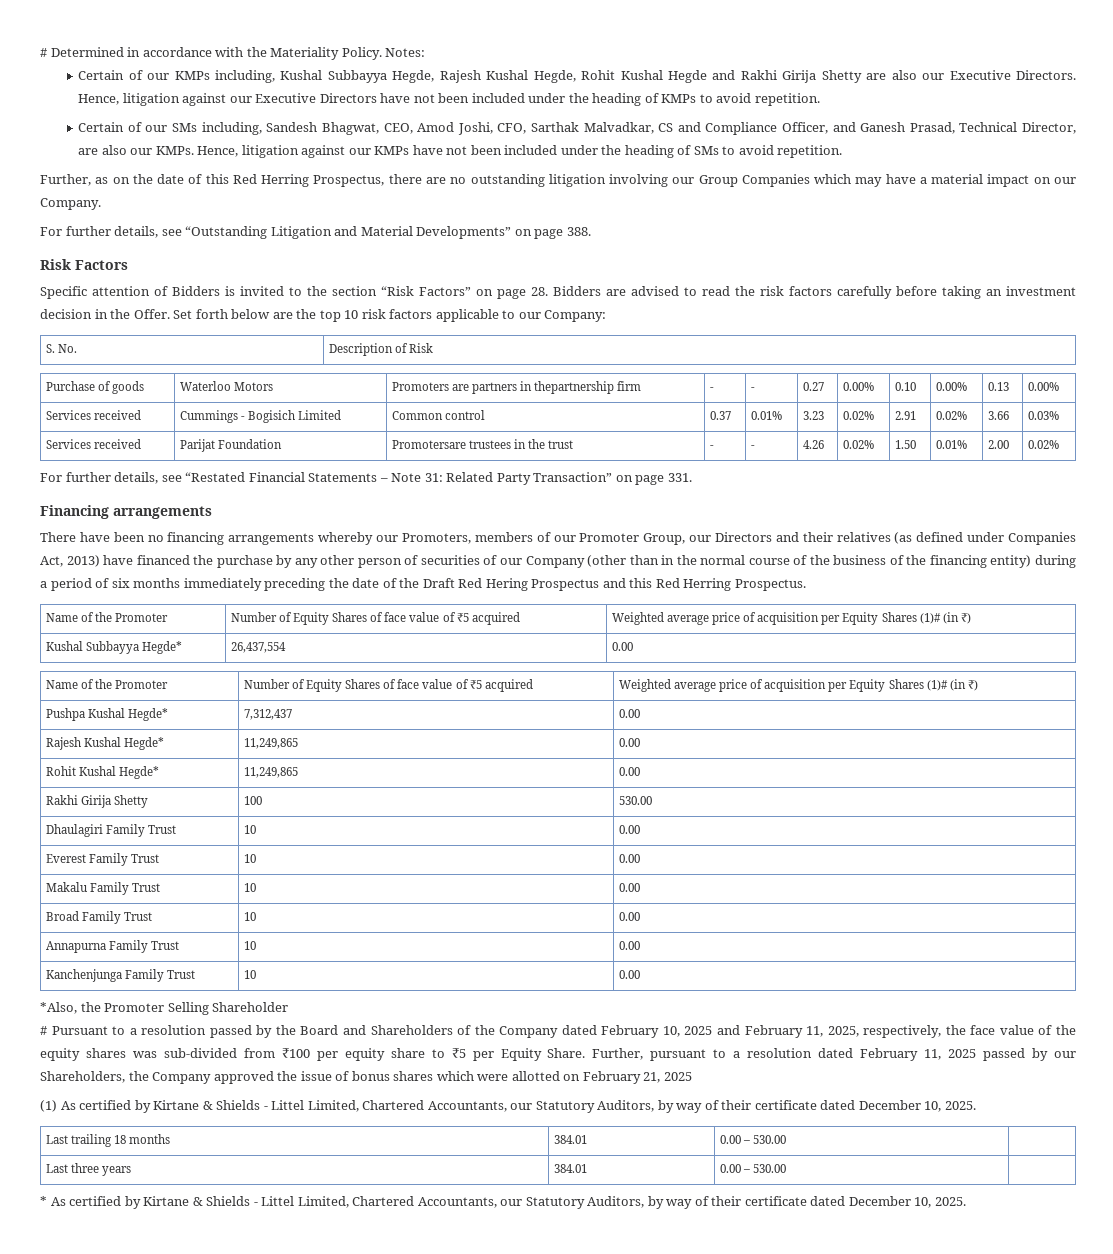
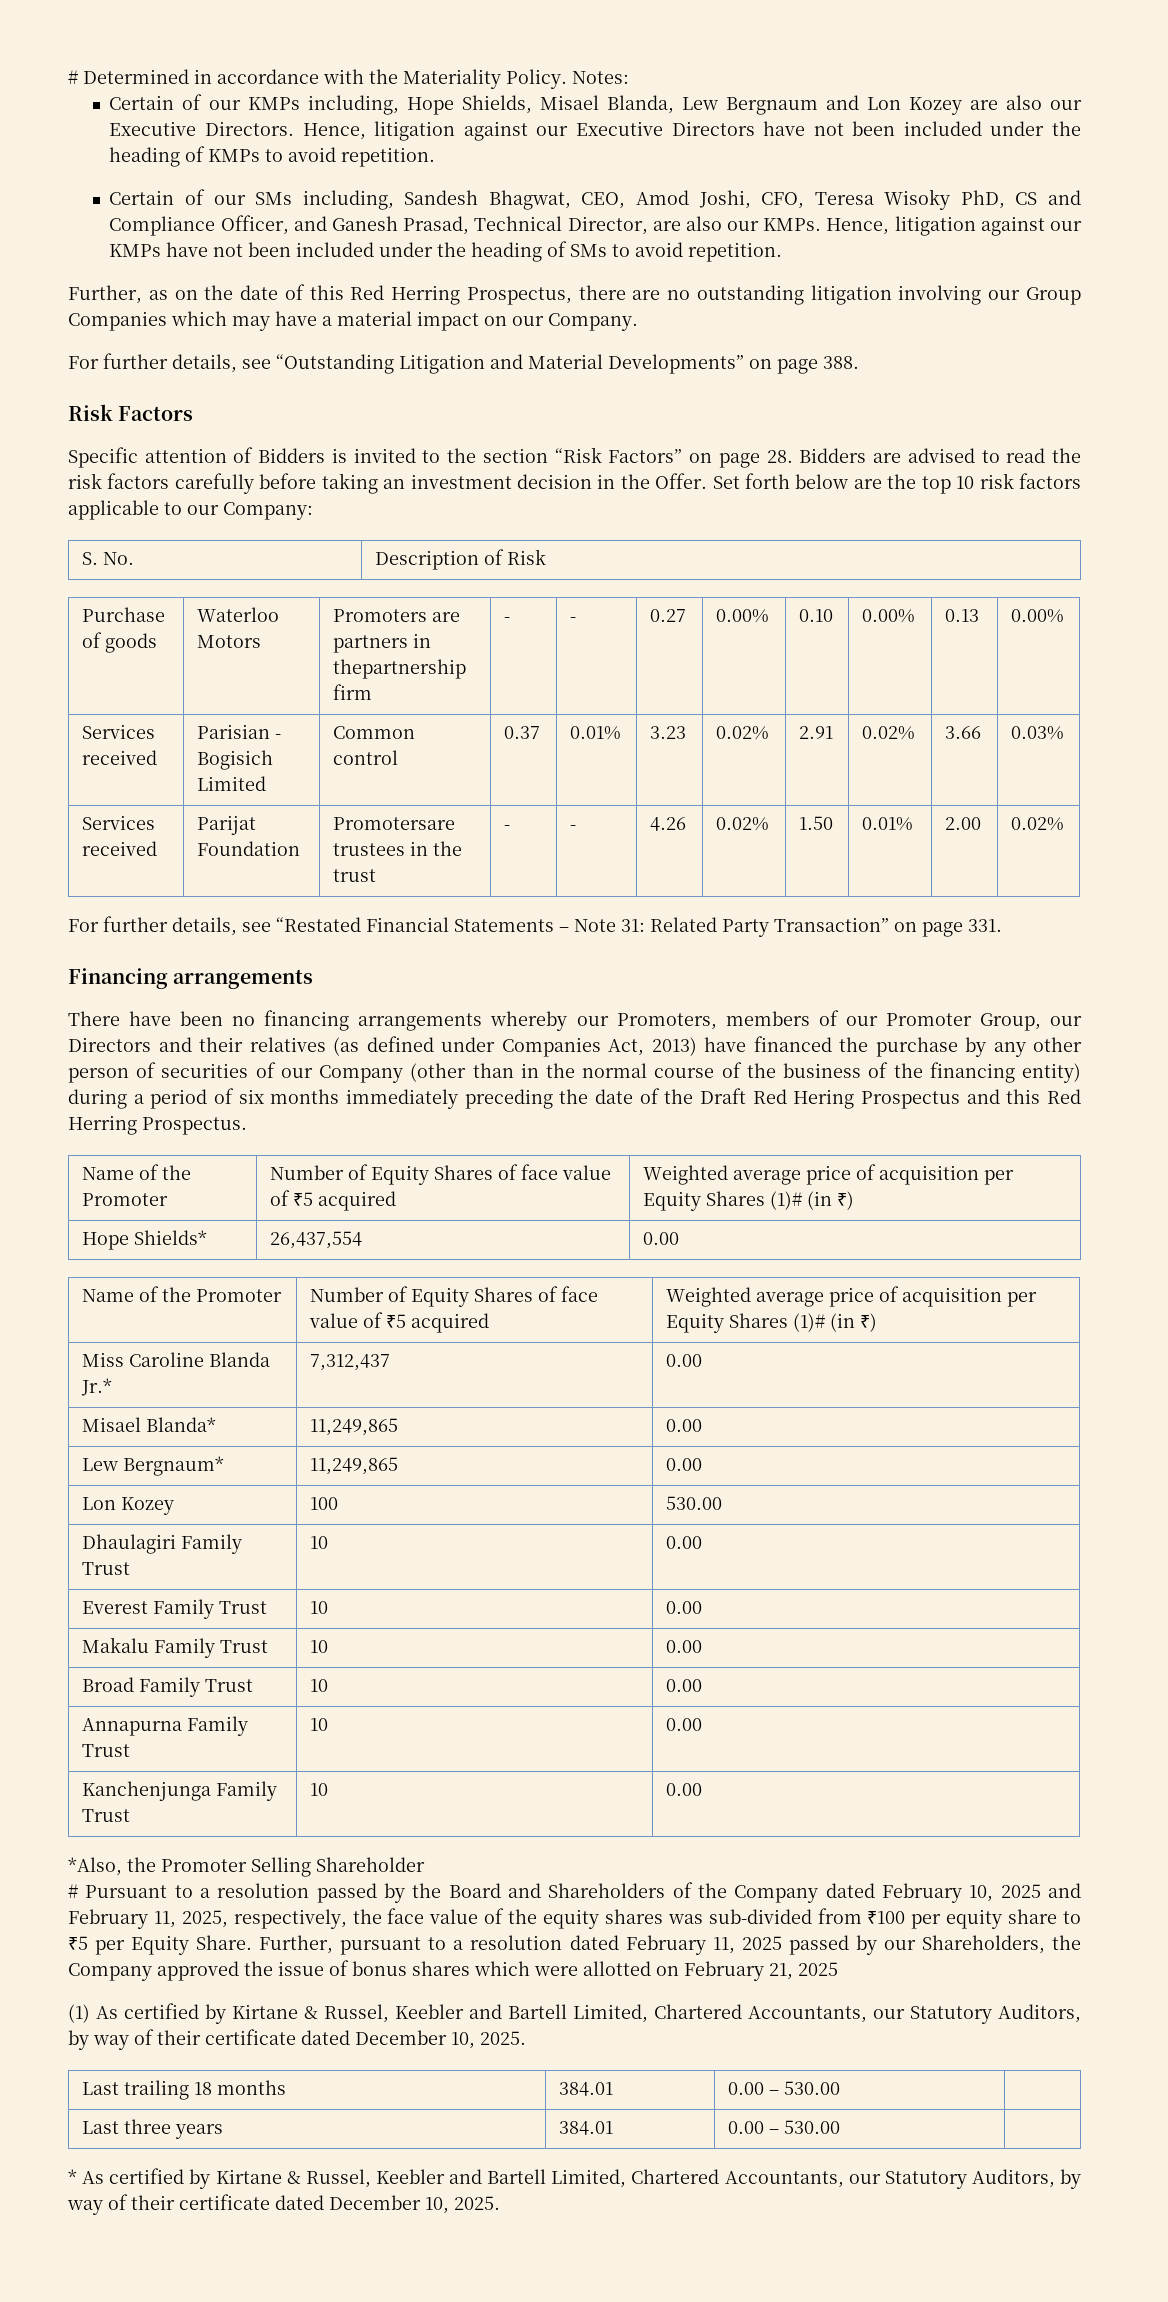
[280,70,862,83] Kushal Subbayya Hegde, Rajesh Kushal Hegde, Rohit Kushal Hegde and Rakhi Girija Shetty -> [406,95,962,115] Hope Shields, Misael Blanda, Lew Bergnaum and Lon Kozey
[530,122,654,134] Sarthak Malvadkar, -> [814,189,1005,210] Teresa Wisoky PhD,
[179,410,238,423] Cummings -> [197,724,271,739] Parisian
[45,641,183,654] Kushal Subbayya Hegde* -> [82,1230,208,1250] Hope Shields*
[45,708,169,721] Pushpa Kushal Hegde* -> [82,1352,271,1367] [81,1378,113,1396] Miss Caroline Blanda Jr.*
[45,737,165,750] [243,738,298,749] [618,738,640,747] [45,766,160,779] [243,767,298,778] [618,767,640,776] [45,795,149,808] Rajesh Kushal Hegde* | 11,249,865 | 0.00 // Rohit Kushal Hegde* | 11,249,865 | 0.00 // Rakhi Girija Shetty -> [82,1417,217,1432] [310,1418,399,1436] [666,1419,703,1432] [82,1456,225,1476] [310,1457,399,1475] [666,1458,703,1471] [82,1497,175,1515] Misael Blanda* | 11,249,865 | 0.00 // Lew Bergnaum* | 11,249,865 | 0.00 // Lon Kozey
[216,1100,305,1110] Shields - Littel -> [324,2004,567,2023] Russel, Keebler and Bartell
[206,1196,295,1206] Shields - Littel -> [305,2169,547,2188] Russel, Keebler and Bartell

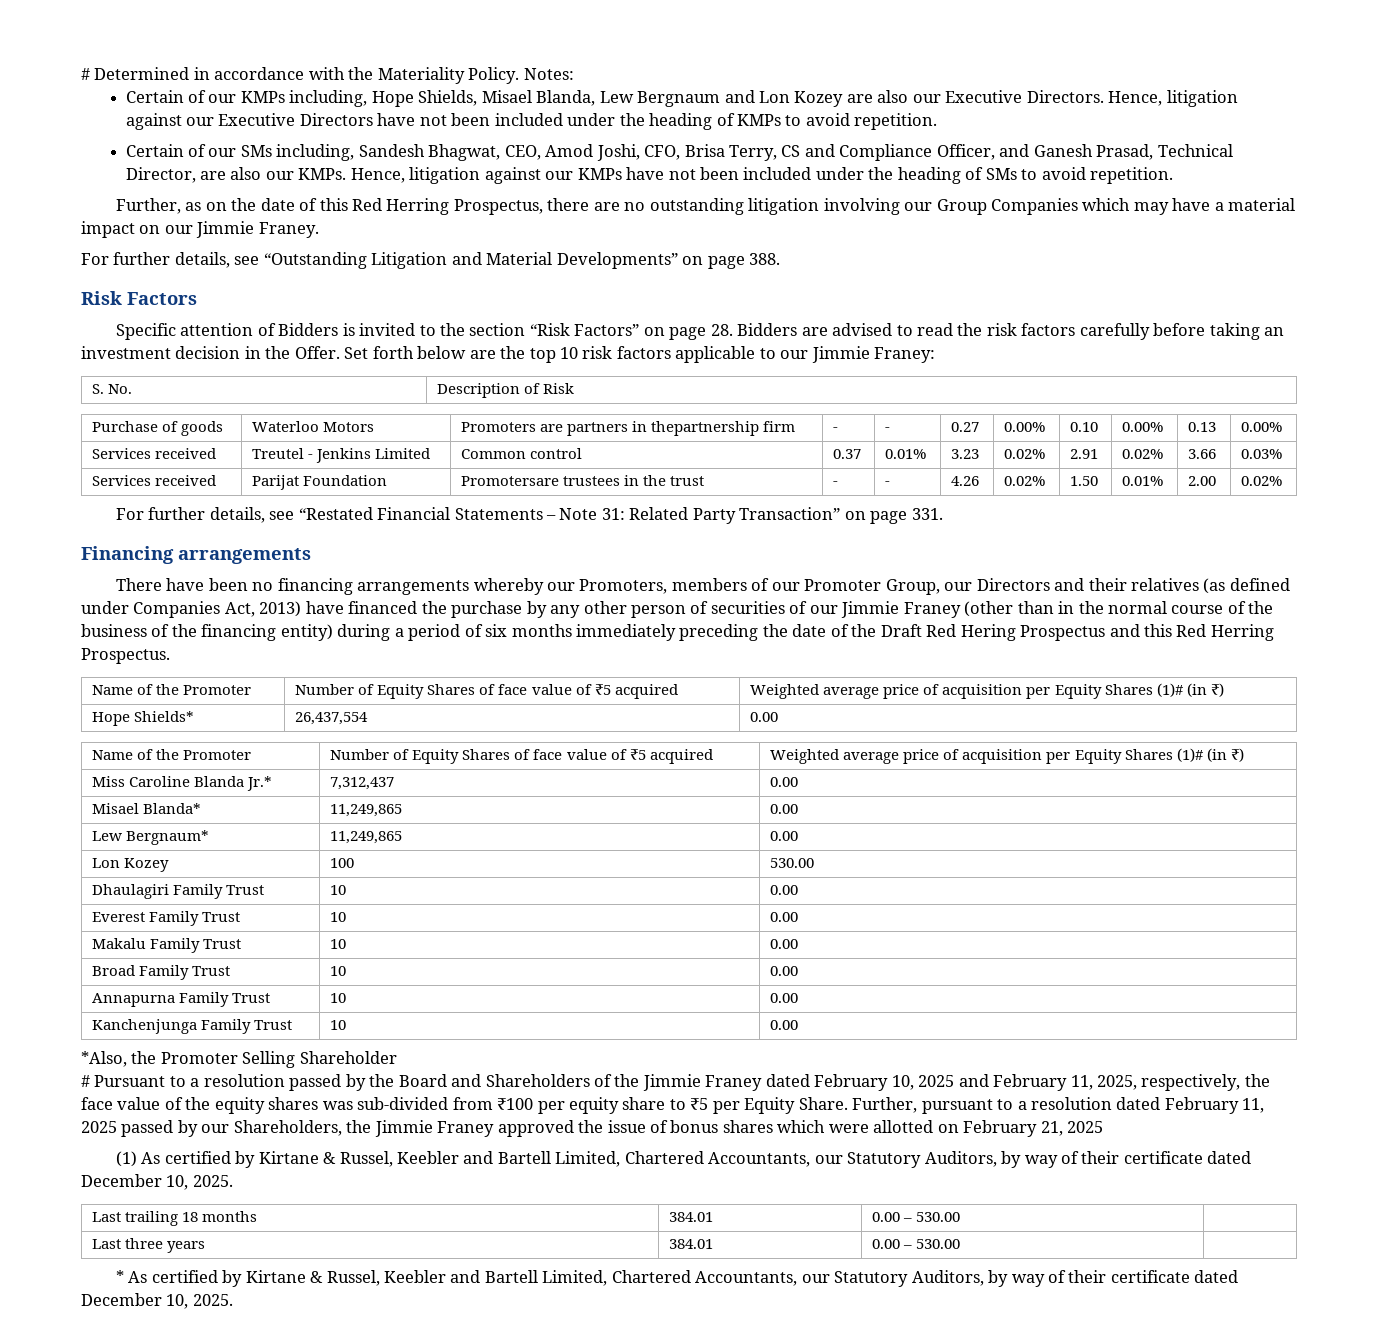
[814,189,1005,210] Teresa Wisoky PhD, -> [684,144,777,161] Brisa Terry,
[548,313,638,331] Company. -> [196,221,319,238] Jimmie Franey.
[223,502,313,520] Company: -> [811,346,936,363] Jimmie Franey:
[197,724,282,739] [197,750,274,770] Parisian - Bogisich -> [252,448,372,463] Treutel - Jenkins
[319,1065,404,1083] Company -> [841,601,961,618] Jimmie Franey
[734,1885,819,1903] Company -> [642,1074,763,1091] Jimmie Franey
[68,1963,152,1981] Company -> [374,1120,495,1137] Jimmie Franey

